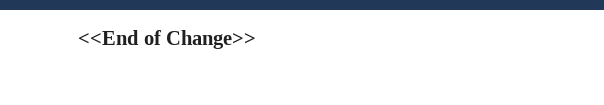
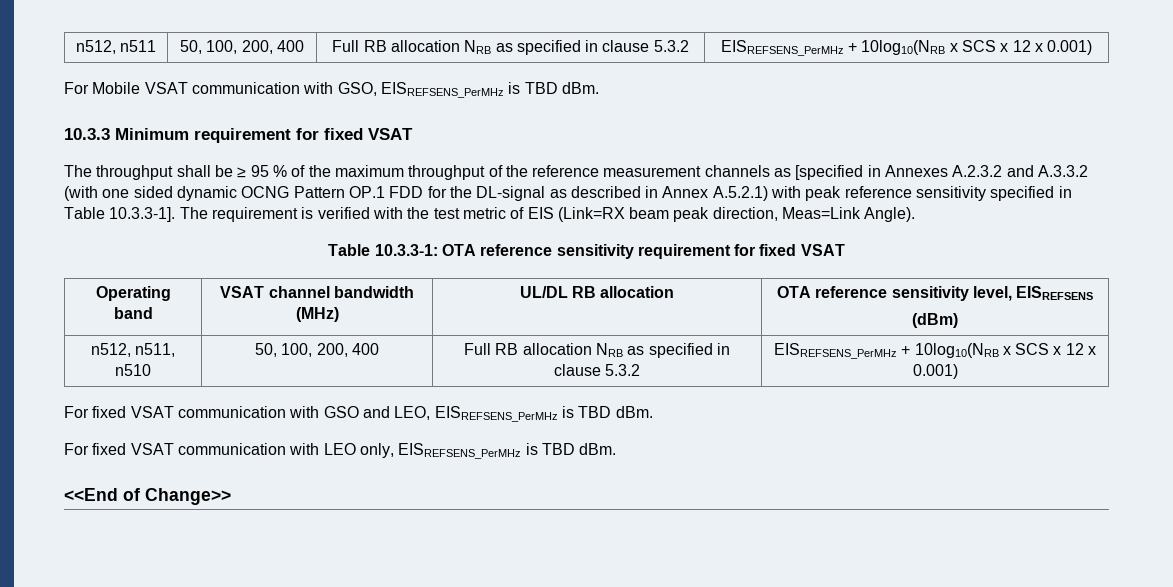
(78, 37) none -> [75,40,157,54] [180,40,304,54] [332,40,689,55] [720,40,1093,56] [64,82,599,98] [64,128,413,143] [64,165,1089,180] [64,186,1072,201] [64,207,916,222] [328,244,845,259] [95,286,171,301] [113,307,153,319] [220,286,414,298] [295,307,339,322] [519,286,675,298] [776,286,1094,301] [912,313,958,328] [90,343,176,357] [115,364,151,376] [255,343,379,357] [464,343,730,358] [553,364,641,376] [773,343,1097,359] [912,364,958,379] [64,406,653,422] [64,443,617,459] n512, n511 | 50, 100, 200, 400 | Full RB allocation NRB as specified in clause 5.3.2 | EISREFSENS_PerMHz + 10log10(NRB x SCS x 12 x 0.001) // For Mobile VSAT communication with GSO, EISREFSENS_PerMHz is TBD dBm. // 10.3.3 Minimum requirement for fixed VSAT // The throughput shall be ≥ 95 % of the maximum throughput of the reference measurement channels as [specified in Annexes A.2.3.2 and A.3.3.2 (with one sided dynamic OCNG Pattern OP.1 FDD for the DL-signal as described in Annex A.5.2.1) with peak reference sensitivity specified in Table 10.3.3-1]. The requirement is verified with the test metric of EIS (Link=RX beam peak direction, Meas=Link Angle). // Table 10.3.3-1: OTA reference sensitivity requirement for fixed VSAT // Operating band | VSAT channel bandwidth (MHz) | UL/DL RB allocation | OTA reference sensitivity level, EISREFSENS // (dBm) // n512, n511, n510 | 50, 100, 200, 400 | Full RB allocation NRB as specified in clause 5.3.2 | EISREFSENS_PerMHz + 10log10(NRB x SCS x 12 x 0.001) // For fixed VSAT communication with GSO and LEO, EISREFSENS_PerMHz is TBD dBm. // For fixed VSAT communication with LEO only, EISREFSENS_PerMHz is TBD dBm. //

